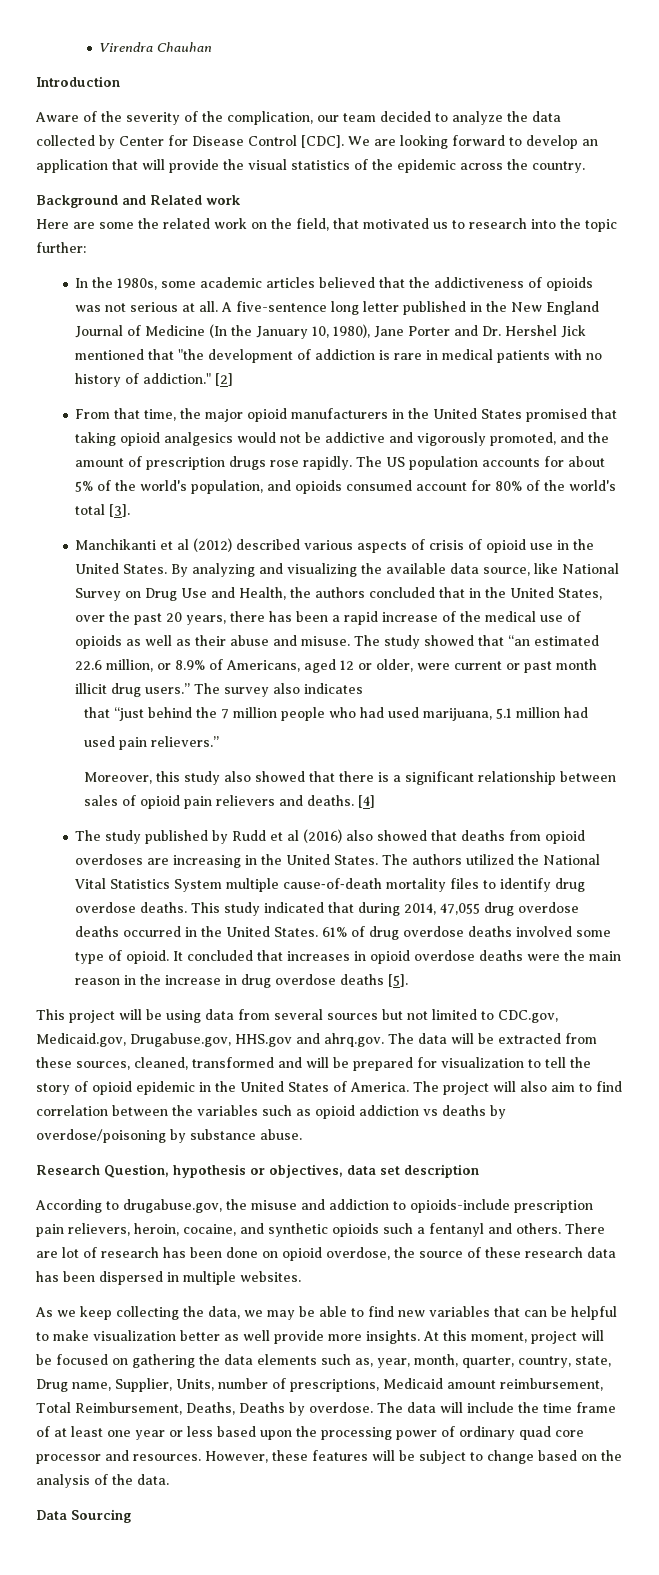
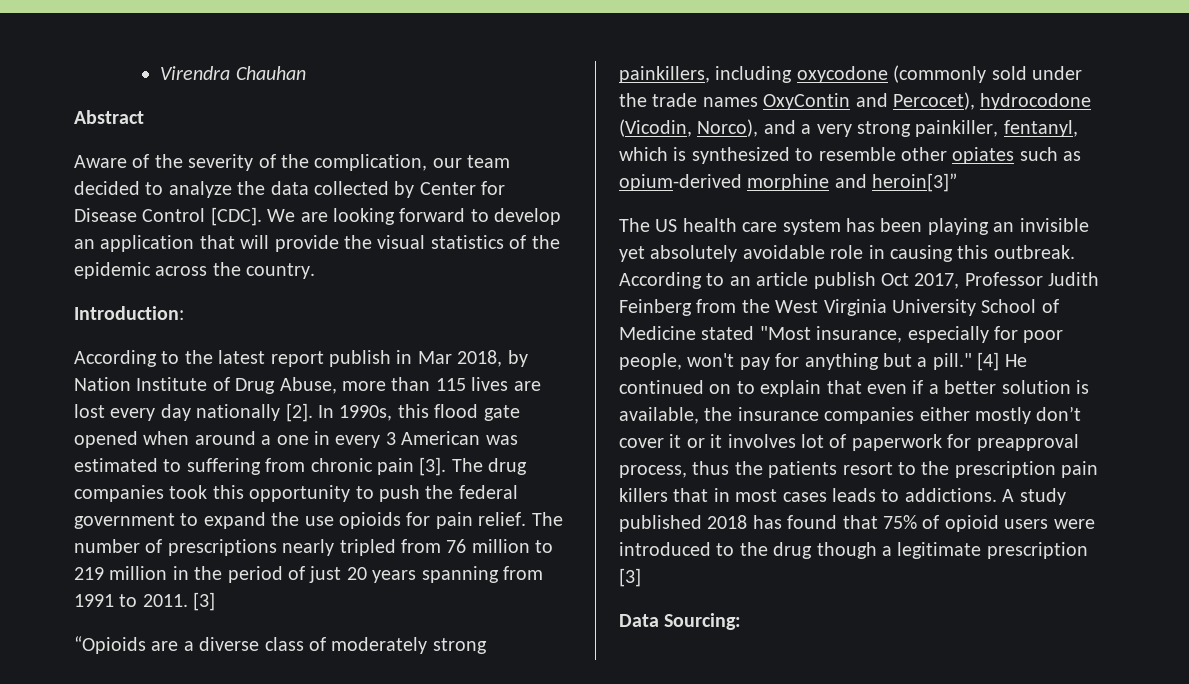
[36,76,120,87] Introduction -> [74,110,144,124] Abstract
[36,195,241,208] [36,218,617,232] [36,242,86,253] [75,277,594,291] [75,301,600,315] [75,324,587,339] [75,349,603,363] [75,373,234,387] [75,408,618,422] [75,432,610,446] [75,456,606,470] [75,480,617,494] [75,504,131,517] [75,538,595,553] [75,563,620,577] [75,587,603,601] [75,611,582,625] [75,635,600,649] [75,659,598,673] [75,683,364,697] [83,707,588,721] [83,736,219,750] [83,771,616,785] [83,795,375,809] [75,829,586,844] [75,854,601,868] [75,878,586,892] [75,902,580,916] [75,926,612,940] [75,950,622,964] [75,974,409,988] [36,1009,558,1023] [36,1033,597,1047] [36,1057,591,1071] [36,1081,622,1095] [36,1105,506,1119] [36,1129,302,1143] [36,1164,479,1178] [35,1199,593,1213] [36,1223,605,1237] [36,1247,616,1261] [36,1271,301,1285] [35,1306,617,1320] [36,1330,604,1344] [36,1354,611,1368] [36,1378,603,1392] [36,1402,616,1416] [36,1426,584,1440] [36,1450,622,1464] [36,1474,169,1488] Background and Related work // Here are some the related work on the field, that motivated us to research into the topic further: // In the 1980s, some academic articles believed that the addictiveness of opioids was not serious at all. A five-sentence long letter published in the New England Journal of Medicine (In the January 10, 1980), Jane Porter and Dr. Hershel Jick mentioned that "the development of addiction is rare in medical patients with no history of addiction." [2] // From that time, the major opioid manufacturers in the United States promised that taking opioid analgesics would not be addictive and vigorously promoted, and the amount of prescription drugs rose rapidly. The US population accounts for about 5% of the world's population, and opioids consumed account for 80% of the world's total [3]. // Manchikanti et al (2012) described various aspects of crisis of opioid use in the United States. By analyzing and visualizing the available data source, like National Survey on Drug Use and Health, the authors concluded that in the United States, over the past 20 years, there has been a rapid increase of the medical use of opioids as well as their abuse and misuse. The study showed that “an estimated 22.6 million, or 8.9% of Americans, aged 12 or older, were current or past month illicit drug users.” The survey also indicates // that “just behind the 7 million people who had used marijuana, 5.1 million had // used pain relievers.” // Moreover, this study also showed that there is a significant relationship between sales of opioid pain relievers and deaths. [4] // The study published by Rudd et al (2016) also showed that deaths from opioid overdoses are increasing in the United States. The authors utilized the National Vital Statistics System multiple cause‐of‐death mortality files to identify drug overdose deaths. This study indicated that during 2014, 47,055 drug overdose deaths occurred in the United States. 61% of drug overdose deaths involved some type of opioid. It concluded that increases in opioid overdose deaths were the main reason in the increase in drug overdose deaths [5]. // This project will be using data from several sources but not limited to CDC.gov, Medicaid.gov, Drugabuse.gov, HHS.gov and ahrq.gov. The data will be extracted from these sources, cleaned, transformed and will be prepared for visualization to tell the story of opioid epidemic in the United States of America. The project will also aim to find correlation between the variables such as opioid addiction vs deaths by overdose/poisoning by substance abuse. // Research Question, hypothesis or objectives, data set description // According to drugabuse.gov, the misuse and addiction to opioids-include prescription pain relievers, heroin, cocaine, and synthetic opioids such a fentanyl and others. There are lot of research has been done on opioid overdose, the source of these research data has been dispersed in multiple websites. // As we keep collecting the data, we may be able to find new variables that can be helpful to make visualization better as well provide more insights. At this moment, project will be focused on gathering the data elements such as, year, month, quarter, country, state, Drug name, Supplier, Units, number of prescriptions, Medicaid amount reimbursement, Total Reimbursement, Deaths, Deaths by overdose. The data will include the time frame of at least one year or less based upon the processing power of ordinary quad core processor and resources. However, these features will be subject to change based on the analysis of the data. -> [74,306,184,320] [74,350,528,367] [74,377,541,394] [74,403,520,422] [74,431,518,448] [74,457,528,476] [74,485,518,502] [74,512,563,529] [74,539,554,556] [74,566,543,583] [74,592,216,611] [74,636,487,654] [619,65,1082,83] [619,92,1092,110] [619,119,1078,137] [619,147,1082,164] [619,173,958,192] [619,218,1089,235] [619,245,1075,262] [619,272,1100,289] [619,299,1059,316] [619,326,1064,343] [619,352,1027,371] [619,380,1089,397] [619,406,1082,424] [619,434,1079,451] [619,461,1099,478] [619,488,1066,505] [619,515,1095,532] [619,542,1088,559] [619,568,641,587] Introduction: // According to the latest report publish in Mar 2018, by Nation Institute of Drug Abuse, more than 115 lives are lost every day nationally [2]. In 1990s, this flood gate opened when around a one in every 3 American was estimated to suffering from chronic pain [3]. The drug companies took this opportunity to push the federal government to expand the use opioids for pain relief. The number of prescriptions nearly tripled from 76 million to 219 million in the period of just 20 years spanning from 1991 to 2011. [3] // “Opioids are a diverse class of moderately strong painkillers, including oxycodone (commonly sold under the trade names OxyContin and Percocet), hydrocodone (Vicodin, Norco), and a very strong painkiller, fentanyl, which is synthesized to resemble other opiates such as opium-derived morphine and heroin[3]” // The US health care system has been playing an invisible yet absolutely avoidable role in causing this outbreak. According to an article publish Oct 2017, Professor Judith Feinberg from the West Virginia University School of Medicine stated "Most insurance, especially for poor people, won't pay for anything but a pill." [4] He continued on to explain that even if a better solution is available, the insurance companies either mostly don’t cover it or it involves lot of paperwork for preapproval process, thus the patients resort to the prescription pain killers that in most cases leads to addictions. A study published 2018 has found that 75% of opioid users were introduced to the drug though a legitimate prescription [3]
[71,1509,131,1523] Sourcing -> [664,613,742,630] Sourcing:

